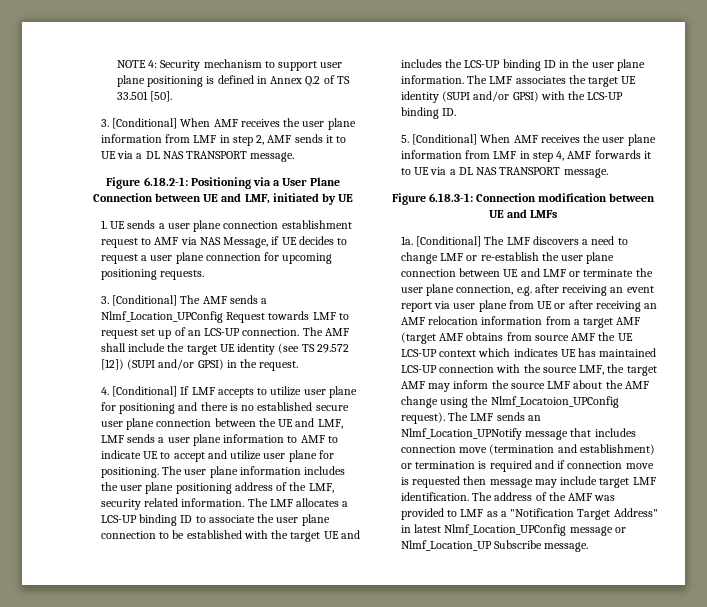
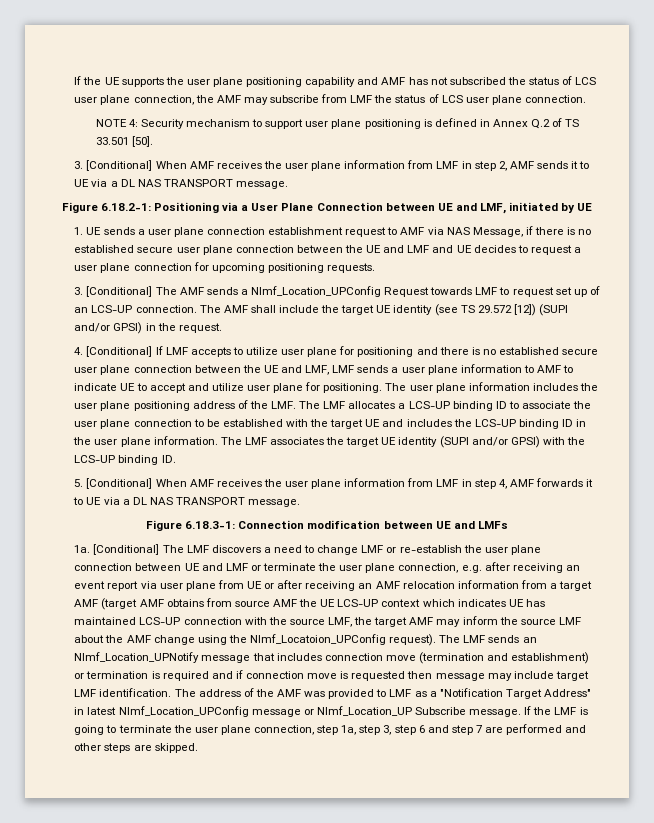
(116, 64) none -> [74,76,597,87] [74,94,586,105] If the UE supports the user plane positioning capability and AMF has not subscribed the status of LCS user plane connection, the AMF may subscribe from LMF the status of LCS user plane connection. //
(280, 240) none -> [534,227,592,235] [74,245,454,255] there is no established secure user plane connection between the UE and LMF and
[308,483,334,493] [100,498,245,510] LMF, security related information. -> [270,401,296,409] LMF.
(589, 547) none -> [524,706,588,715] [74,724,587,735] [74,743,198,753] If the LMF is going to terminate the user plane connection, step 1a, step 3, step 6 and step 7 are performed and other steps are skipped.

